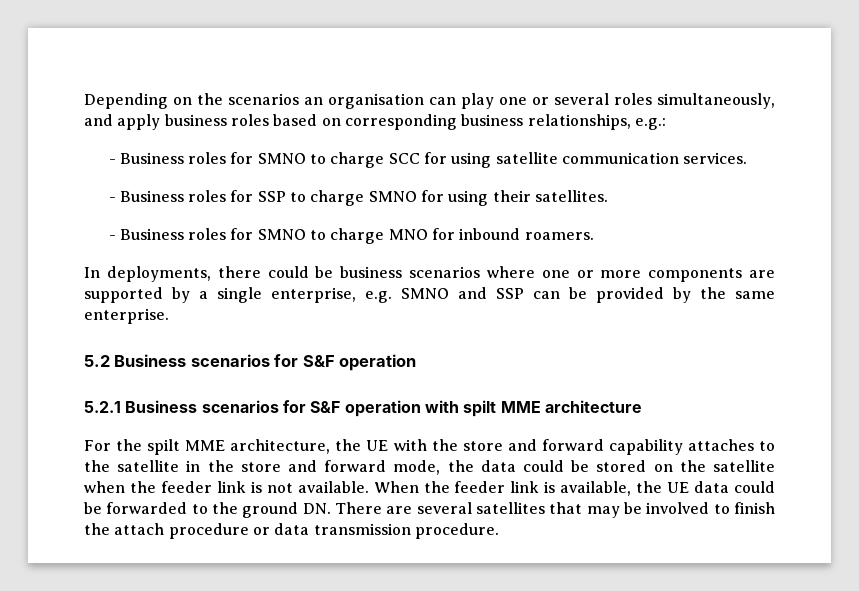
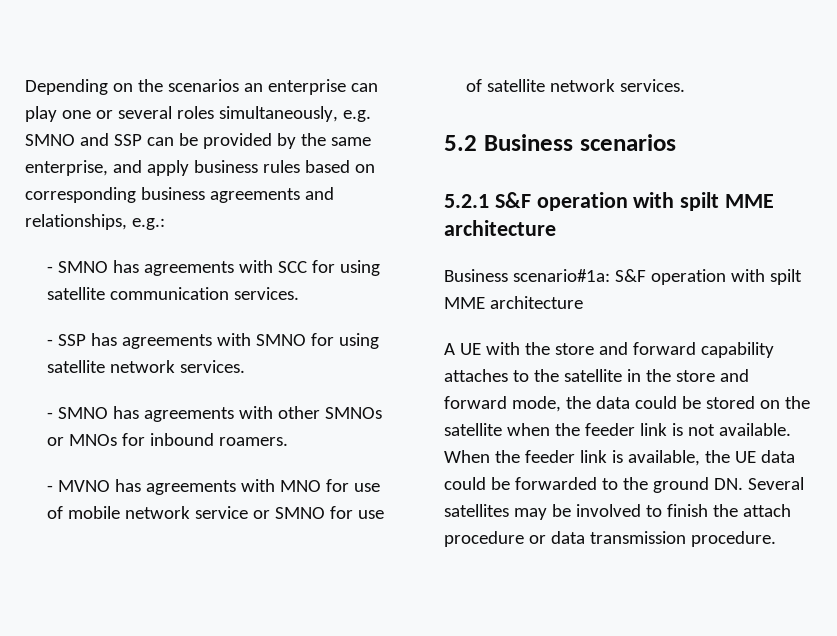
[328,93,424,109] organisation -> [267,79,346,95] enterprise
[84,114,666,130] [108,152,748,168] [108,190,609,206] [108,228,594,244] [84,266,775,282] [84,287,356,303] and apply business roles based on corresponding business relationships, e.g.: // - Business roles for SMNO to charge SCC for using satellite communication services. // - Business roles for SSP to charge SMNO for using their satellites. // - Business roles for SMNO to charge MNO for inbound roamers. // In deployments, there could be business scenarios where one or more components are supported by a single enterprise, -> (338, 114) none
[84,308,169,324] [84,354,417,371] [84,400,642,417] [84,439,362,455] enterprise. // 5.2 Business scenarios for S&F operation // 5.2.1 Business scenarios for S&F operation with spilt MME architecture // For the spilt MME architecture, the -> [25,160,375,176] [25,187,334,203] [25,214,165,230] [46,260,380,276] [46,287,299,300] [46,333,379,349] [46,360,245,373] [46,406,382,422] [46,433,288,446] [46,479,380,495] [46,506,384,519] [465,79,685,92] [444,134,676,151] [444,192,775,211] [444,220,556,236] [444,269,802,285] [444,296,583,309] [444,343,455,355] enterprise, and apply business rules based on corresponding business agreements and relationships, e.g.: // - SMNO has agreements with SCC for using satellite communication services. // - SSP has agreements with SMNO for using satellite network services. // - SMNO has agreements with other SMNOs or MNOs for inbound roamers. // - MVNO has agreements with MNO for use of mobile network service or SMNO for use of satellite network services. // 5.2 Business scenarios // 5.2.1 S&F operation with spilt MME architecture // Business scenario#1a: S&F operation with spilt MME architecture // A
[335,502,583,514] There are several satellites that -> [747,477,804,490] [444,504,509,517] Several satellites

